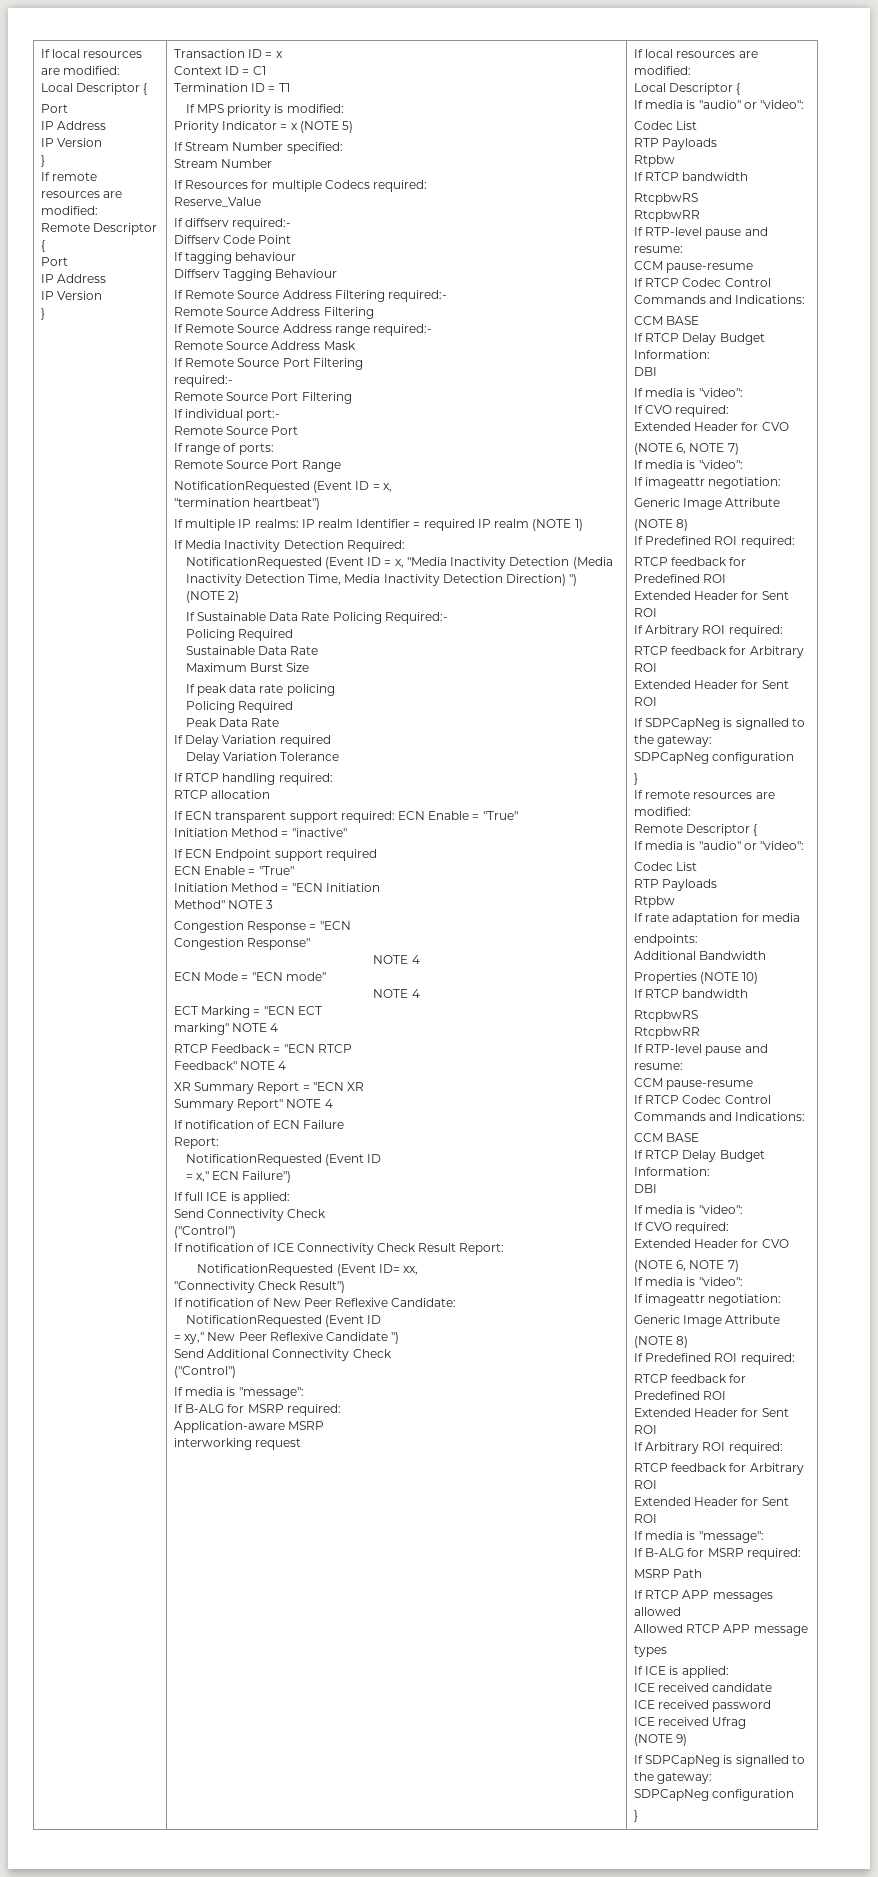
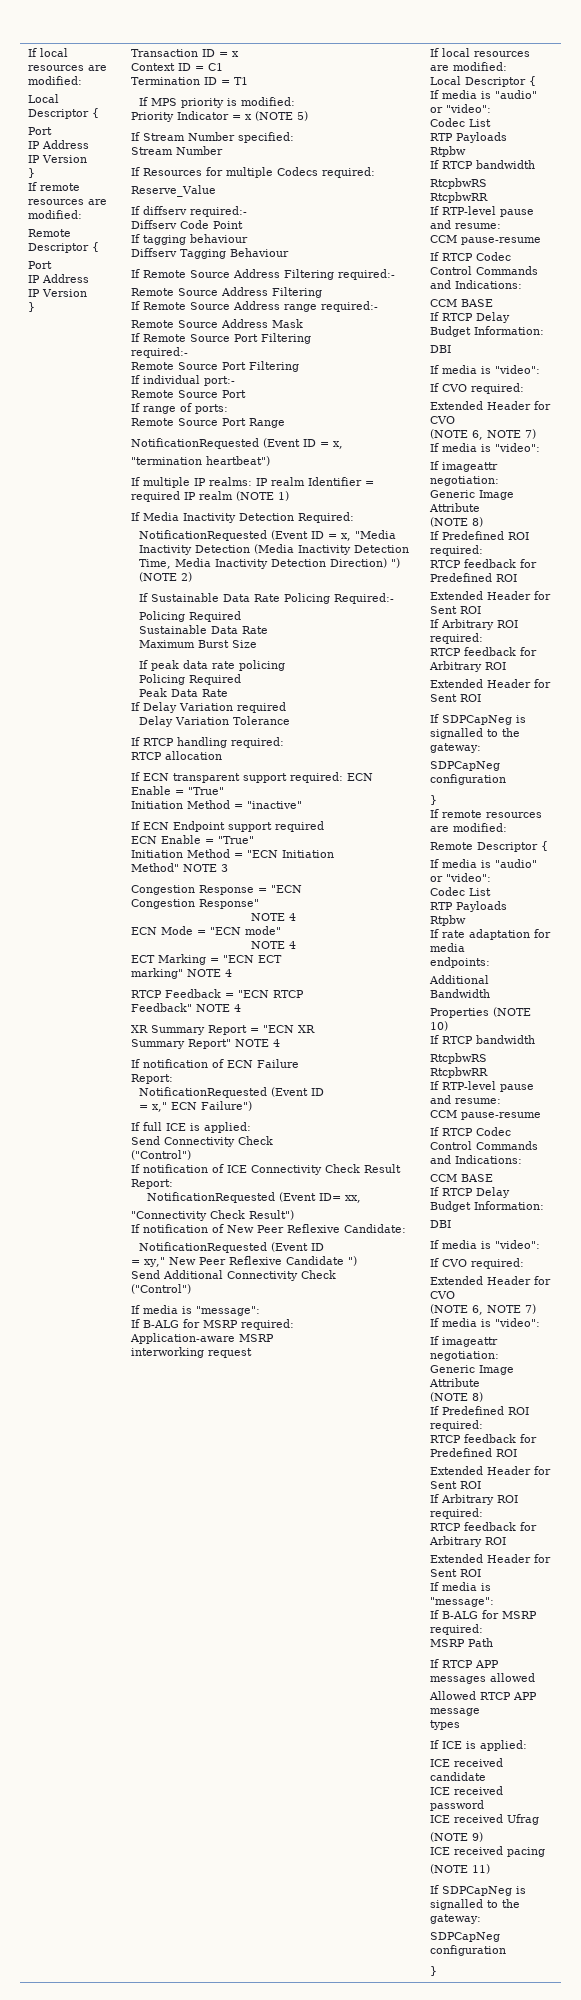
(688, 1740) none -> [430,1846,546,1857] [430,1864,491,1874] // ICE received pacing // (NOTE 11)

